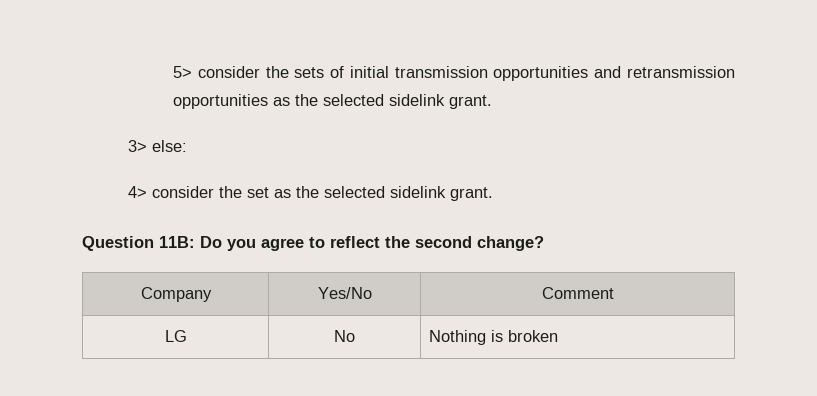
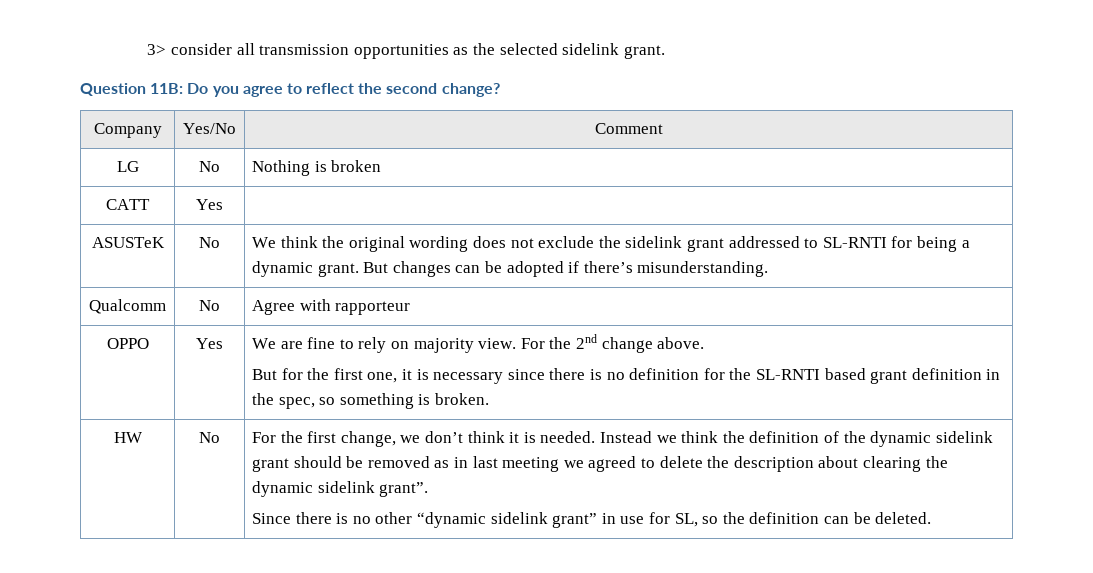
[173,66,735,81] [173,94,493,109] [127,140,187,152] [127,186,269,198] 5> consider the sets of initial transmission opportunities and retransmission opportunities as the selected sidelink grant. // 3> else: // 4> consider the set -> [147,43,449,59] 3> consider all transmission opportunities
(558, 336) none -> [106,199,150,210] [196,199,223,210] [91,237,165,248] [199,237,220,248] [252,236,970,252] [252,261,769,277] [89,299,166,314] [199,300,220,311] [252,299,411,315] [106,338,149,349] [196,338,223,349] [252,334,705,353] [252,368,1001,384] [252,393,490,409] [113,432,143,443] [199,432,220,443] [252,431,993,447] [252,456,948,472] [252,481,429,497] [252,512,932,528] // CATT | Yes | // ASUSTeK | No | We think the original wording does not exclude the sidelink grant addressed to SL-RNTI for being a dynamic grant. But changes can be adopted if there’s misunderstanding. // Qualcomm | No | Agree with rapporteur // OPPO | Yes | We are fine to rely on majority view. For the 2nd change above. // But for the first one, it is necessary since there is no definition for the SL-RNTI based grant definition in the spec, so something is broken. // HW | No | For the first change, we don’t think it is needed. Instead we think the definition of the dynamic sidelink grant should be removed as in last meeting we agreed to delete the description about clearing the dynamic sidelink grant”. // Since there is no other “dynamic sidelink grant” in use for SL, so the definition can be deleted.

